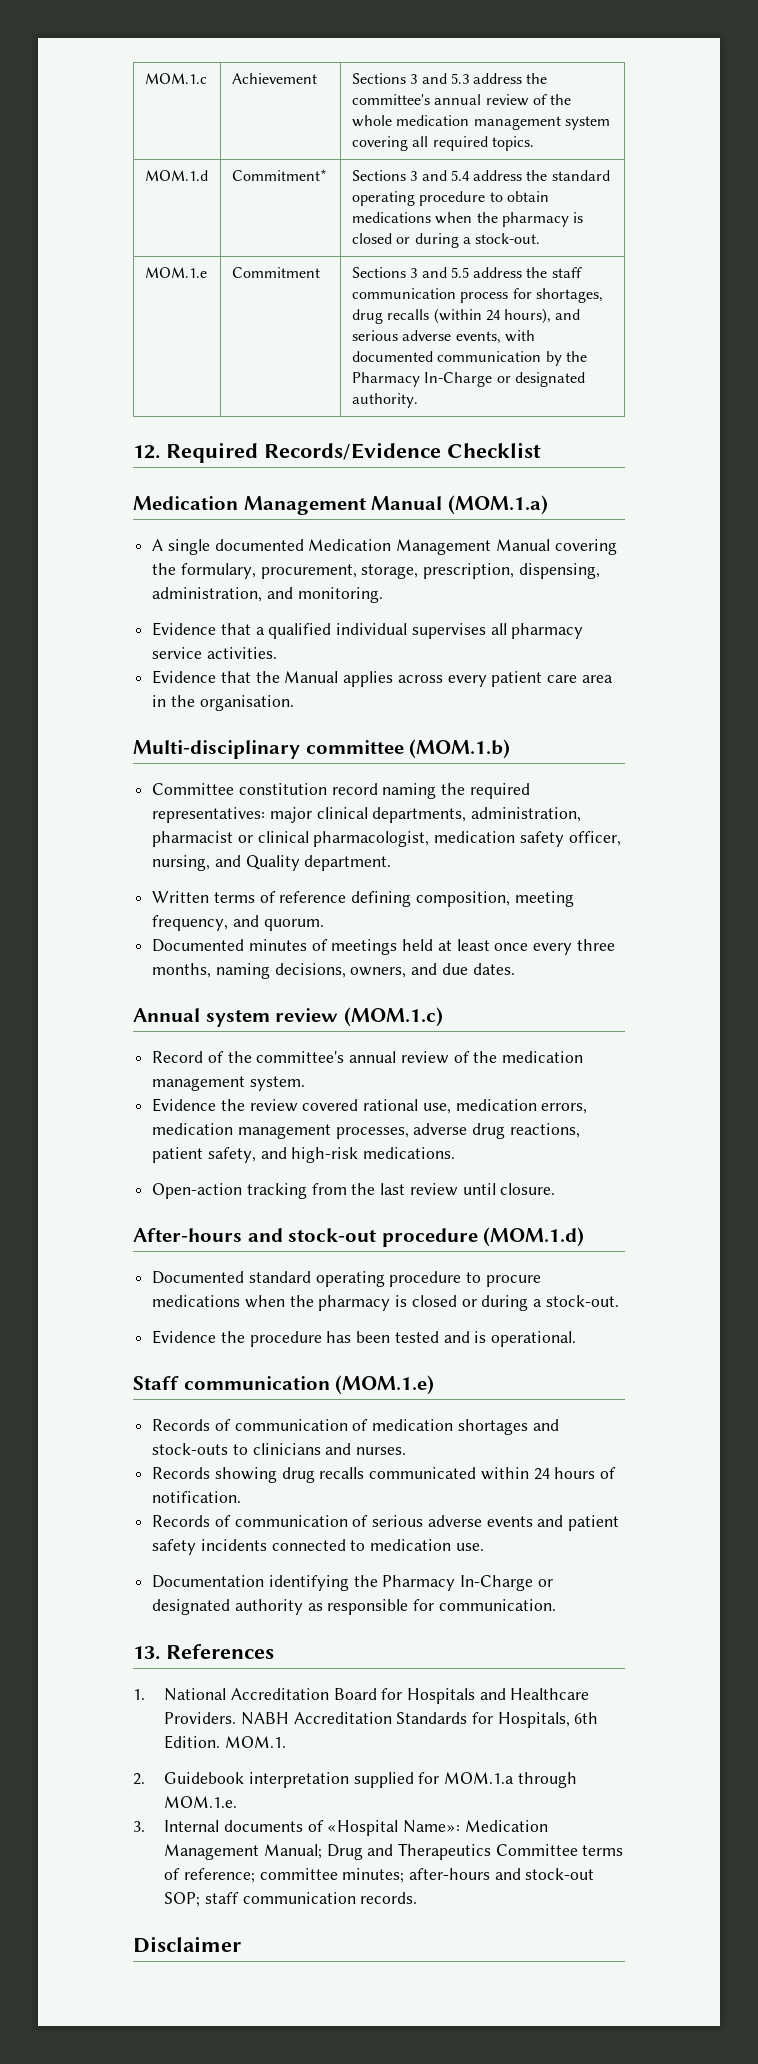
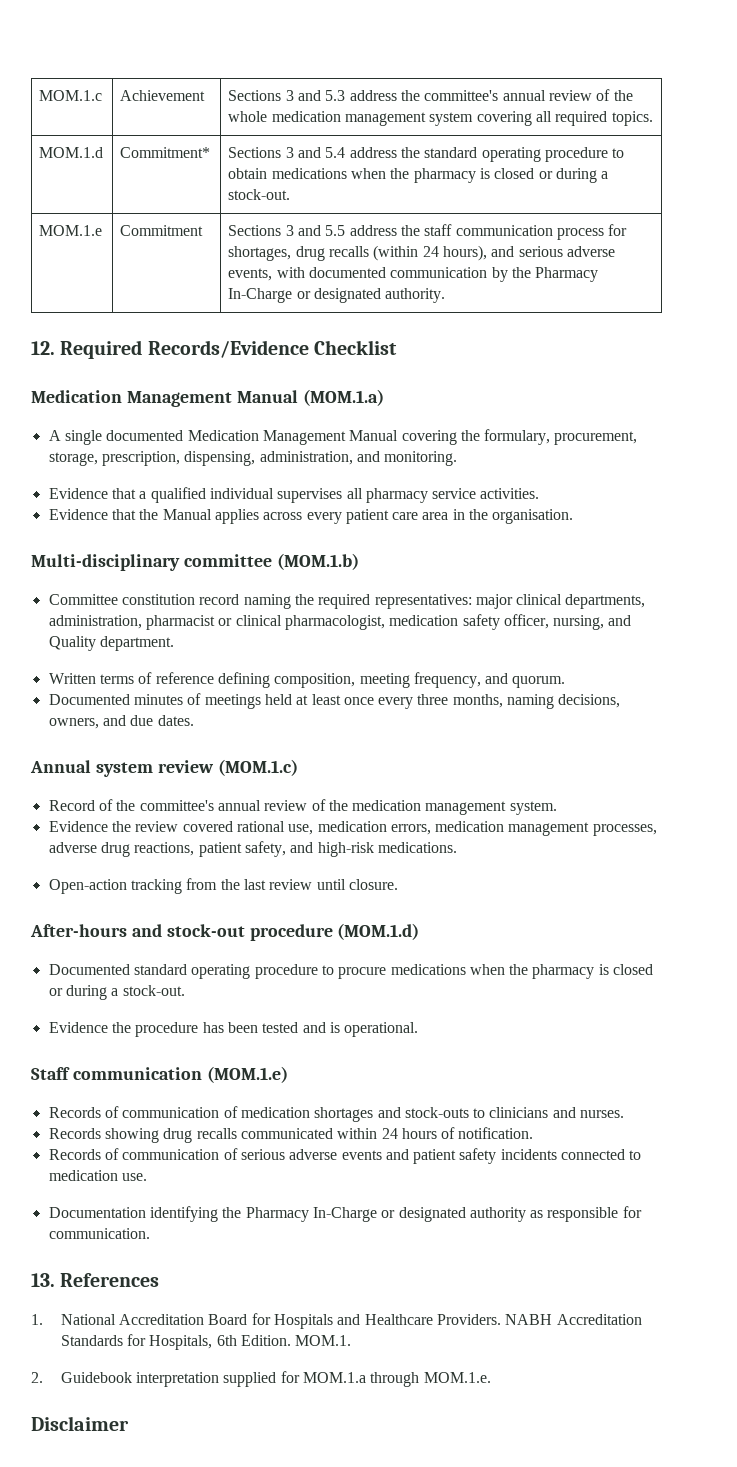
[133,1820,548,1836] [164,1843,624,1860] [164,1868,595,1883] [164,1892,418,1907] // 3. Internal documents of «Hospital Name»: Medication Management Manual; Drug and Therapeutics Committee terms of reference; committee minutes; after-hours and stock-out SOP; staff communication records. -> (491, 1377) none

